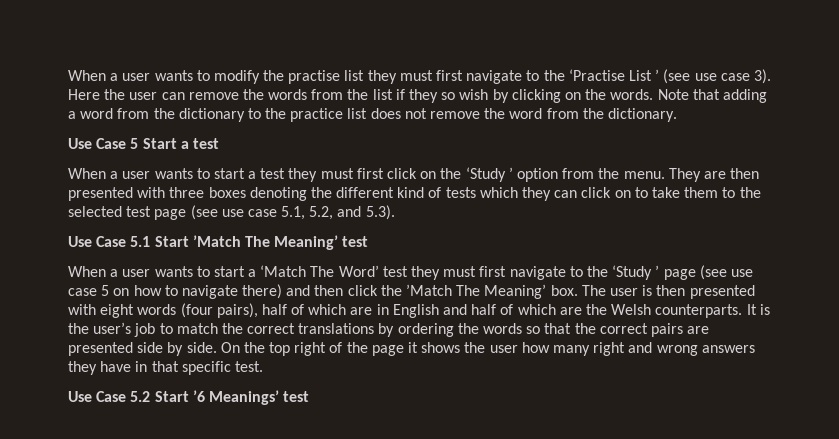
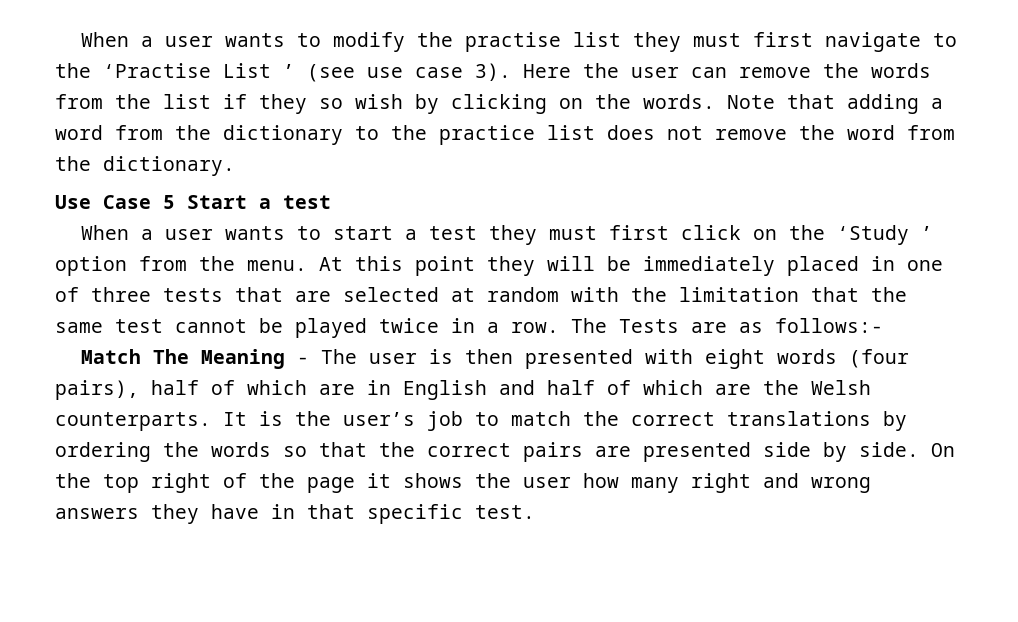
[668,168,760,182] [68,187,761,201] [68,205,395,220] [68,235,369,250] [68,265,753,280] [68,284,578,299] They are then presented with three boxes denoting the different kind of tests which they can click on to take them to the selected test page (see use case 5.1, 5.2, and 5.3). // Use Case 5.1 Start ’Match The Meaning’ test // When a user wants to start a ‘Match The Word’ test they must first navigate to the ‘Study ’ page (see use case 5 on how to navigate there) and then click the ’Match The Meaning’ box. -> [319,256,943,276] [55,287,907,302] [55,318,883,338] [80,349,309,369] At this point they will be immediately placed in one of three tests that are selected at random with the limitation that the same test cannot be played twice in a row. The Tests are as follows:- // Match The Meaning -
[68,390,310,405] // Use Case 5.2 Start ’6 Meanings’ test -> (535, 512) none

